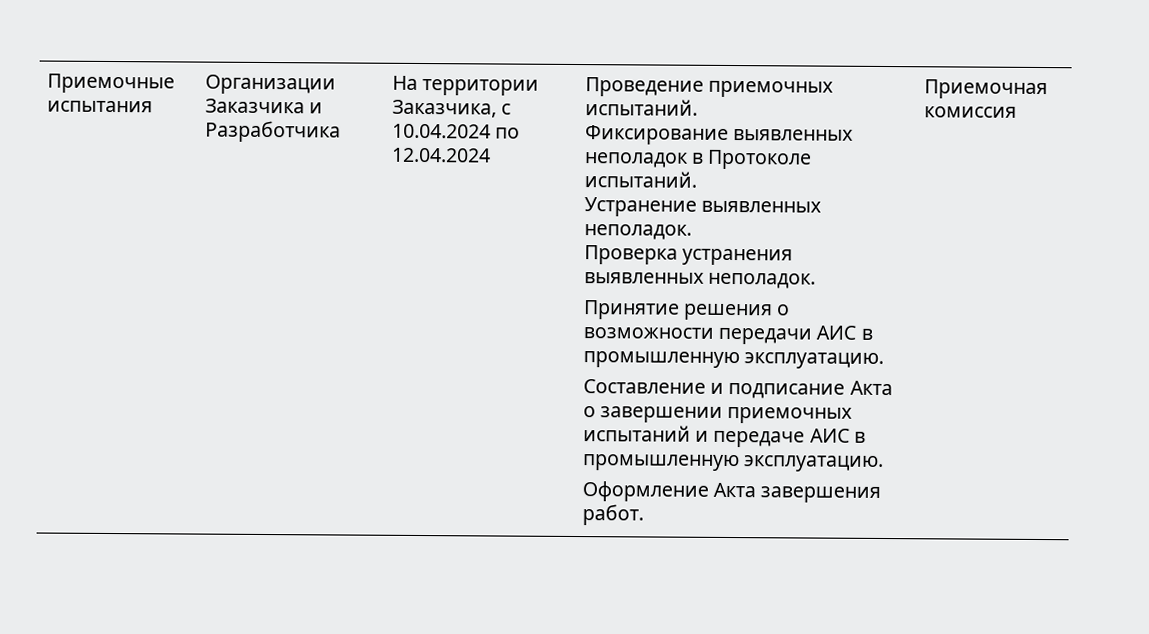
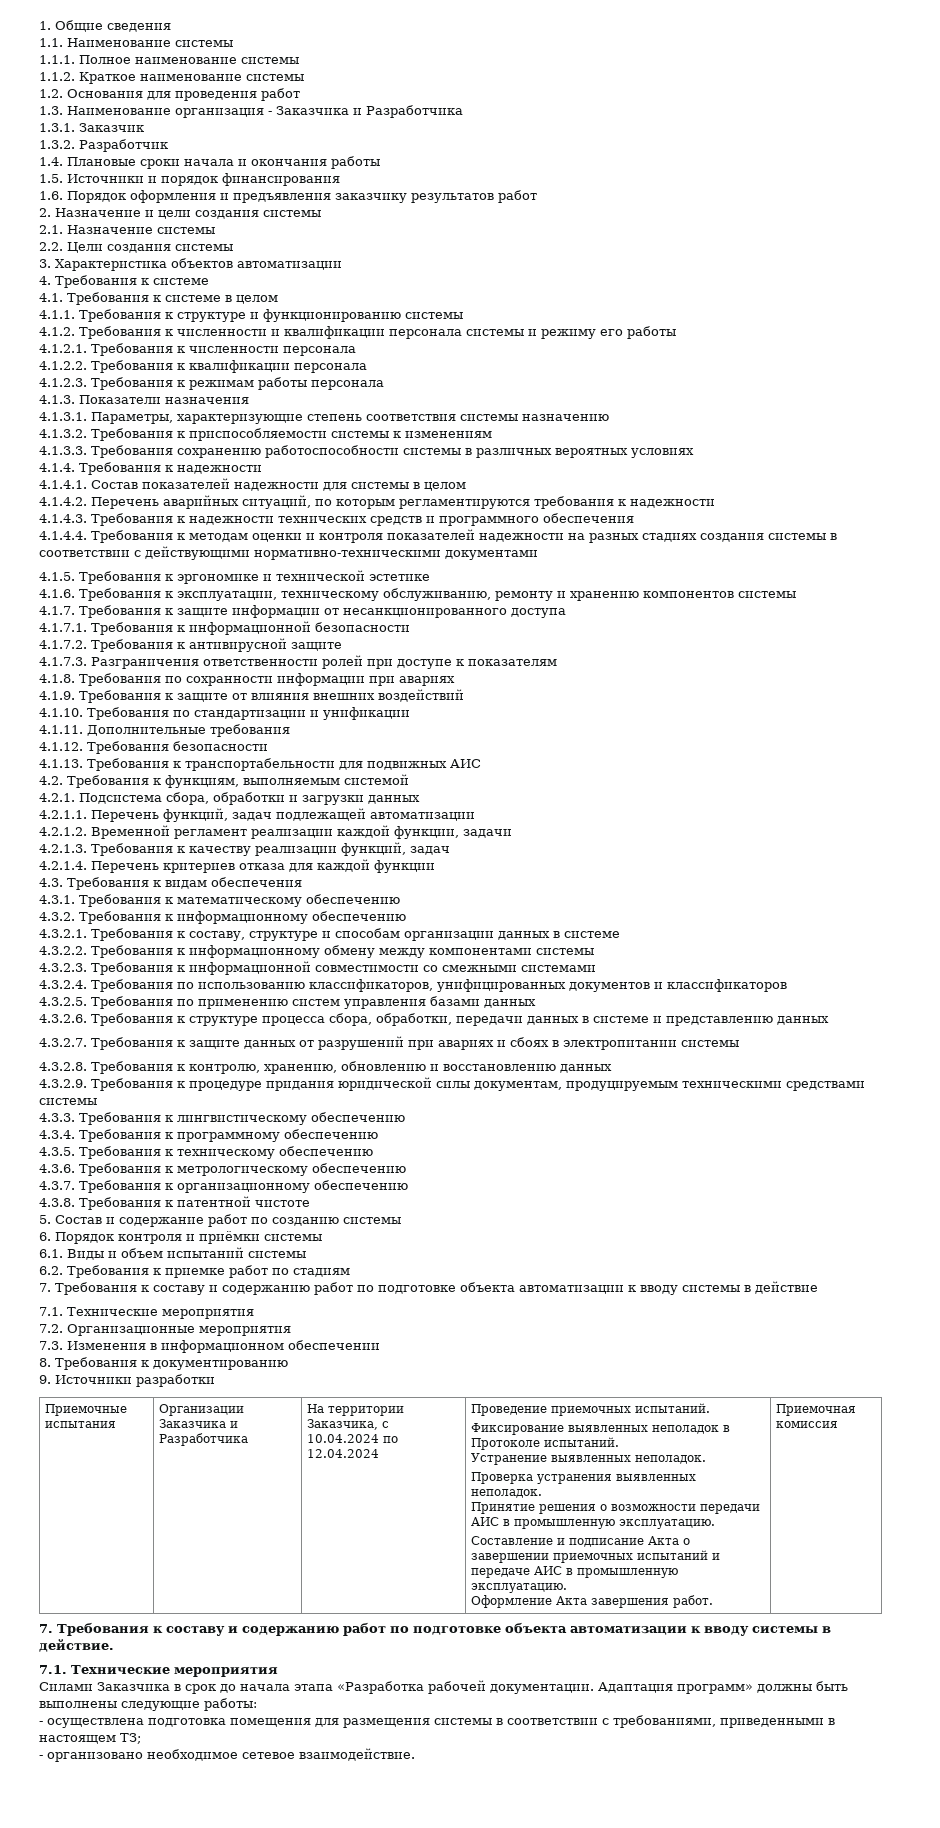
(46, 83) none -> [39,20,171,32] [39,38,233,47] [39,55,299,64] [39,72,304,84] [39,88,300,101] [39,105,463,118] [39,123,144,132] [39,139,168,152] [39,156,380,169] [39,173,340,186] [39,190,537,203] [39,208,321,219] [39,225,215,234] [39,242,233,253] [39,258,342,271] [39,275,209,288] [39,292,278,305] [39,309,463,322] [39,326,676,339] [39,343,356,356] [39,360,367,373] [39,377,384,390] [39,395,249,404] [39,412,609,424] [39,428,492,441] [39,445,694,458] [39,462,262,475] [39,478,466,491] [39,495,715,509] [39,513,634,526] [39,529,837,543] [39,546,538,560] [39,570,430,584] [39,588,796,601] [39,605,566,618] [39,621,410,635] [39,638,342,652] [39,655,557,669] [39,673,455,686] [39,689,464,703] [39,707,410,720] [39,724,290,737] [39,741,268,754] [39,758,481,771] [39,774,409,788] [39,792,420,805] [39,808,475,822] [39,825,512,839] [39,842,450,856] [39,859,435,873] [39,877,302,890] [39,894,400,907] [39,911,406,924] [39,928,620,941] [39,945,594,958] [39,961,596,975] [39,979,787,992] [39,996,536,1009] [39,1013,829,1026] [39,1036,739,1050] [39,1061,612,1074] [39,1077,865,1091] [39,1098,97,1105] [39,1112,405,1125] [39,1129,378,1142] [39,1146,373,1159] [39,1163,406,1176] [39,1180,408,1193] [39,1196,310,1210] [39,1214,401,1227] [39,1231,322,1244] [39,1247,306,1260] [39,1265,350,1278] [39,1281,818,1295] [39,1307,254,1319] [39,1324,291,1336] [39,1340,380,1353] [39,1357,288,1370] [39,1374,215,1387] 1. Общие сведения // 1.1. Наименование системы // 1.1.1. Полное наименование системы // 1.1.2. Краткое наименование системы // 1.2. Основания для проведения работ // 1.3. Наименование организация - Заказчика и Разработчика // 1.3.1. Заказчик // 1.3.2. Разработчик // 1.4. Плановые сроки начала и окончания работы // 1.5. Источники и порядок финансирования // 1.6. Порядок оформления и предъявления заказчику результатов работ // 2. Назначение и цели создания системы // 2.1. Назначение системы // 2.2. Цели создания системы // 3. Характеристика объектов автоматизации // 4. Требования к системе // 4.1. Требования к системе в целом // 4.1.1. Требования к структуре и функционированию системы // 4.1.2. Требования к численности и квалификации персонала системы и режиму его работы // 4.1.2.1. Требования к численности персонала // 4.1.2.2. Требования к квалификации персонала // 4.1.2.3. Требования к режимам работы персонала // 4.1.3. Показатели назначения // 4.1.3.1. Параметры, характеризующие степень соответствия системы назначению // 4.1.3.2. Требования к приспособляемости системы к изменениям // 4.1.3.3. Требования сохранению работоспособности системы в различных вероятных условиях // 4.1.4. Требования к надежности // 4.1.4.1. Состав показателей надежности для системы в целом // 4.1.4.2. Перечень аварийных ситуаций, по которым регламентируются требования к надежности // 4.1.4.3. Требования к надежности технических средств и программного обеспечения // 4.1.4.4. Требования к методам оценки и контроля показателей надежности на разных стадиях создания системы в соответствии с действующими нормативно-техническими документами // 4.1.5. Требования к эргономике и технической эстетике // 4.1.6. Требования к эксплуатации, техническому обслуживанию, ремонту и хранению компонентов системы // 4.1.7. Требования к защите информации от несанкционированного доступа // 4.1.7.1. Требования к информационной безопасности // 4.1.7.2. Требования к антивирусной защите // 4.1.7.3. Разграничения ответственности ролей при доступе к показателям // 4.1.8. Требования по сохранности информации при авариях // 4.1.9. Требования к защите от влияния внешних воздействий // 4.1.10. Требования по стандартизации и унификации // 4.1.11. Дополнительные требования // 4.1.12. Требования безопасности // 4.1.13. Требования к транспортабельности для подвижных АИС // 4.2. Требования к функциям, выполняемым системой // 4.2.1. Подсистема сбора, обработки и загрузки данных // 4.2.1.1. Перечень функций, задач подлежащей автоматизации // 4.2.1.2. Временной регламент реализации каждой функции, задачи // 4.2.1.3. Требования к качеству реализации функций, задач // 4.2.1.4. Перечень критериев отказа для каждой функции // 4.3. Требования к видам обеспечения // 4.3.1. Требования к математическому обеспечению // 4.3.2. Требования к информационному обеспечению // 4.3.2.1. Требования к составу, структуре и способам организации данных в системе // 4.3.2.2. Требования к информационному обмену между компонентами системы // 4.3.2.3. Требования к информационной совместимости со смежными системами // 4.3.2.4. Требования по использованию классификаторов, унифицированных документов и классификаторов // 4.3.2.5. Требования по применению систем управления базами данных // 4.3.2.6. Требования к структуре процесса сбора, обработки, передачи данных в системе и представлению данных // 4.3.2.7. Требования к защите данных от разрушений при авариях и сбоях в электропитании системы // 4.3.2.8. Требования к контролю, хранению, обновлению и восстановлению данных // 4.3.2.9. Требования к процедуре придания юридической силы документам, продуцируемым техническими средствами системы // 4.3.3. Требования к лингвистическому обеспечению // 4.3.4. Требования к программному обеспечению // 4.3.5. Требования к техническому обеспечению // 4.3.6. Требования к метрологическому обеспечению // 4.3.7. Требования к организационному обеспечению // 4.3.8. Требования к патентной чистоте // 5. Состав и содержание работ по созданию системы // 6. Порядок контроля и приёмки системы // 6.1. Виды и объем испытаний системы // 6.2. Требования к приемке работ по стадиям // 7. Требования к составу и содержанию работ по подготовке объекта автоматизации к вводу системы в действие // 7.1. Технические мероприятия // 7.2. Организационные мероприятия // 7.3. Изменения в информационном обеспечении // 8. Требования к документированию // 9. Источники разработки //
(1017, 112) none -> [39,1622,831,1636] [39,1639,114,1652] [39,1665,278,1677] [39,1680,848,1694] [39,1698,257,1711] [39,1715,835,1728] [39,1733,141,1744] [39,1748,415,1762] // 7. Требования к составу и содержанию работ по подготовке объекта автоматизации к вводу системы в действие. // 7.1. Технические мероприятия // Силами Заказчика в срок до начала этапа «Разработка рабочей документации. Адаптация программ» должны быть выполнены следующие работы: // - осуществлена подготовка помещения для размещения системы в соответствии с требованиями, приведенными в настоящем ТЗ; // - организовано необходимое сетевое взаимодействие.

